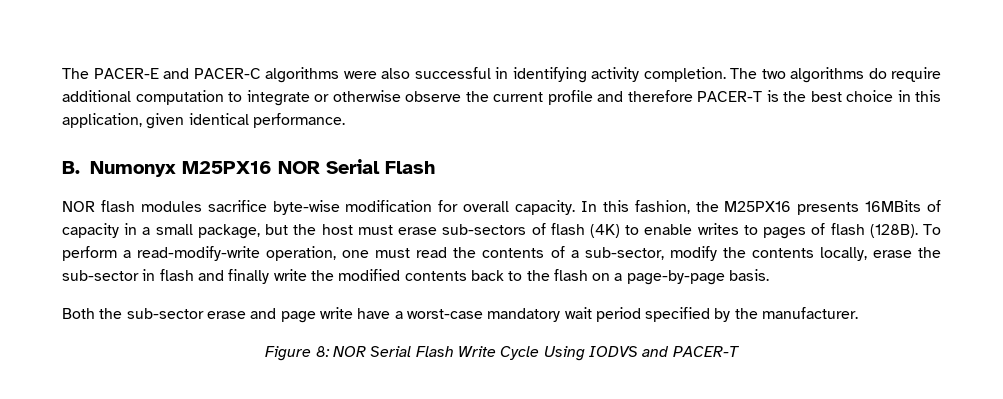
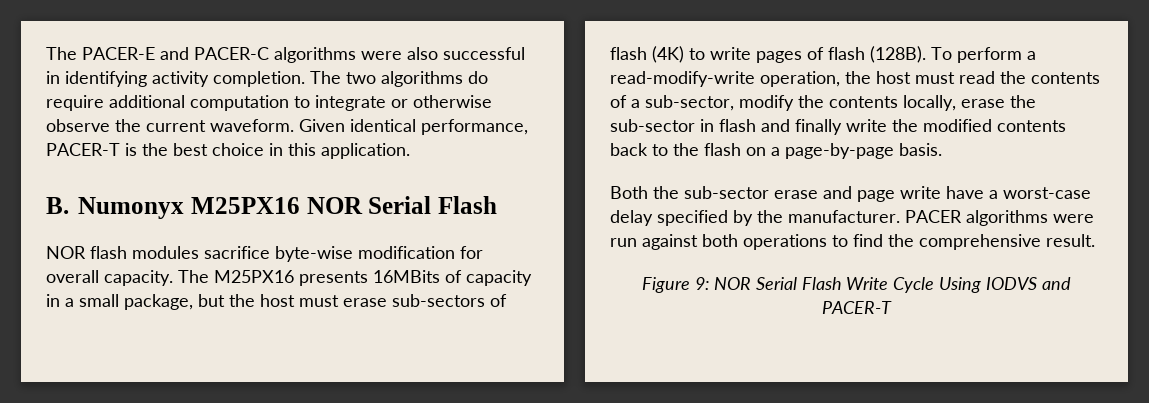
[547,90,693,105] profile and therefore -> [210,119,528,135] waveform. Given identical performance,
[62,113,345,129] application, given identical performance. -> [321,143,410,159] application.
[580,200,719,214] In this fashion, the -> [178,270,209,283] The
[644,223,758,235] enable writes to -> [710,47,751,60] write
[342,250,370,258] one -> [845,71,911,84] the host
[487,307,641,322] mandatory wait period -> [610,210,653,226] delay
(859, 313) none -> [905,210,1094,226] [610,234,1095,250] PACER algorithms were run against both operations to find the comprehensive result.
[315,346,330,357] 8: -> [694,277,709,290] 9:

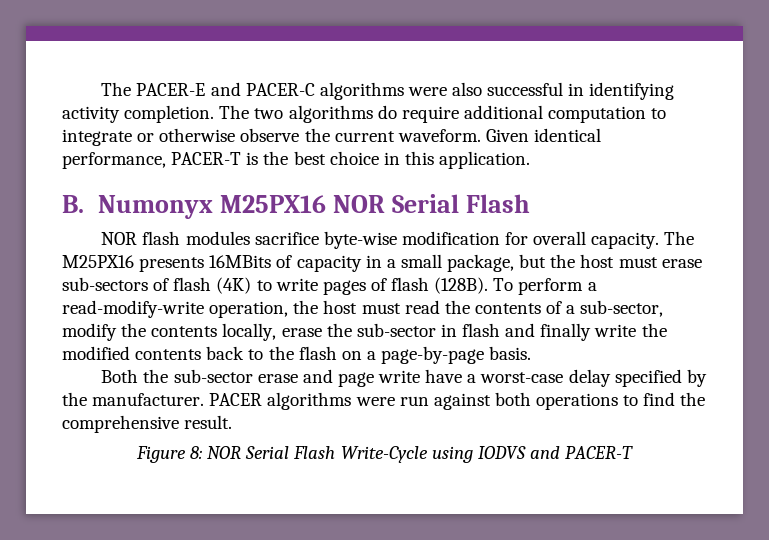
[694,277,982,293] 9: NOR Serial Flash Write Cycle Using -> [190,446,473,463] 8: NOR Serial Flash Write-Cycle using

